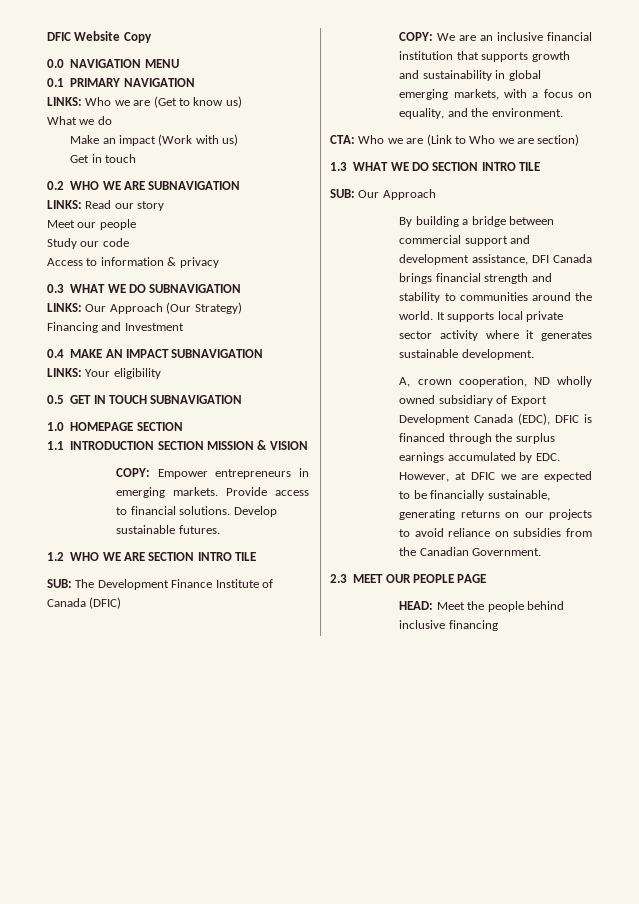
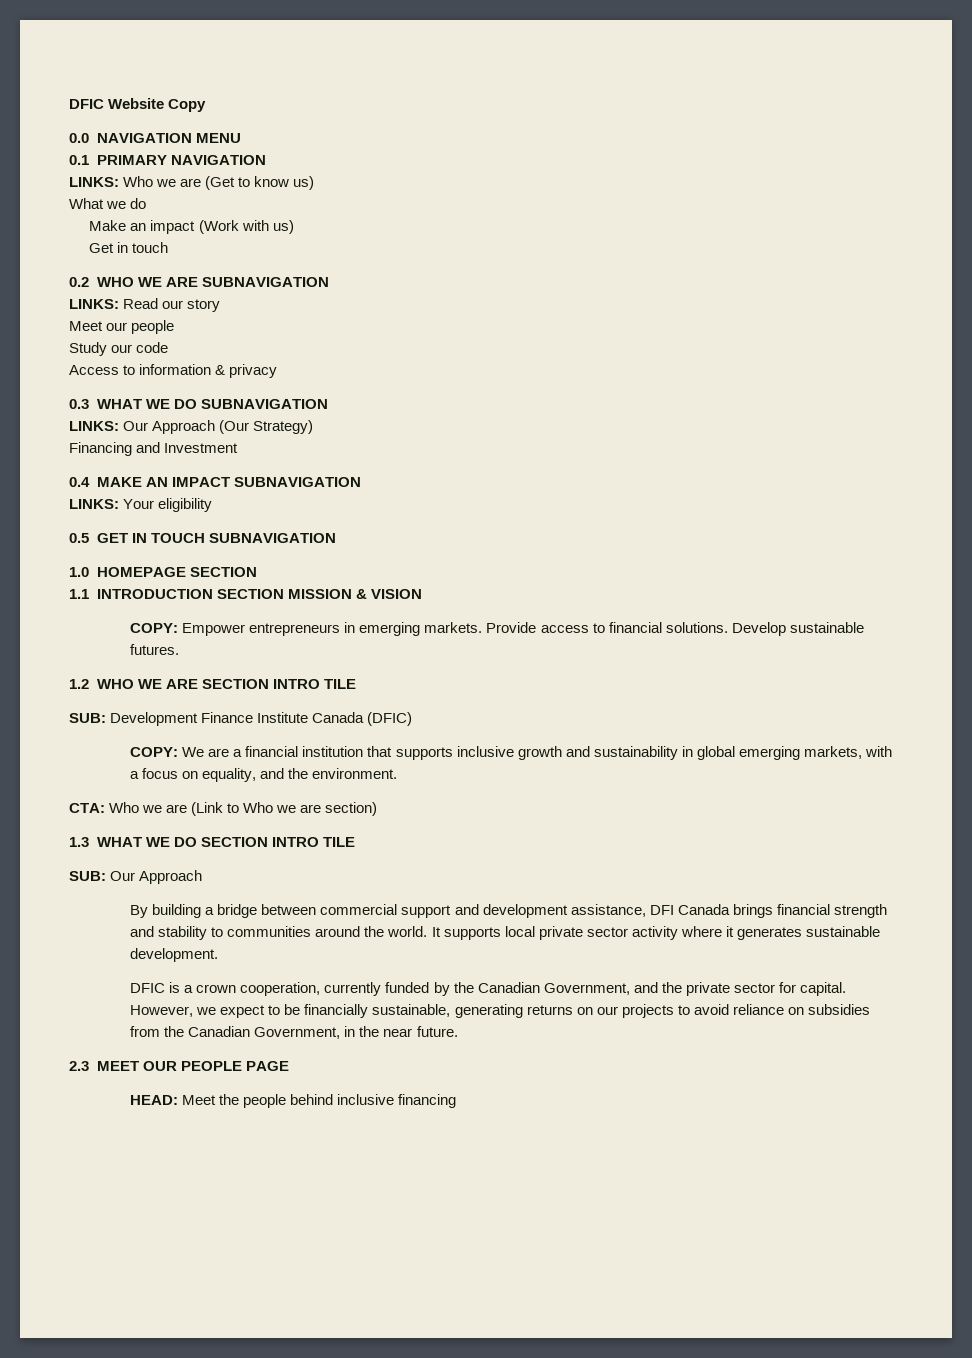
[75,579,95,588] The -> (106, 718) none
[261,579,273,588] of -> (309, 717) none
[480,32,544,41] an inclusive -> [233,749,243,757] a
(529, 57) none -> [456,746,514,757] inclusive
[399,376,592,387] [399,395,547,406] [399,413,592,425] [399,433,555,444] [399,452,560,463] [399,471,592,482] A, crown cooperation, ND wholly owned subsidiary of Export Development Canada (EDC), DFIC is financed through the surplus earnings accumulated by EDC. However, at DFIC we are expected -> [130,982,846,996] [130,1005,266,1018] DFIC is a crown cooperation, currently funded by the Canadian Government, and the private sector for capital. However, we expect
[472,548,542,556] Government. -> [254,1026,458,1039] Government, in the near future.

